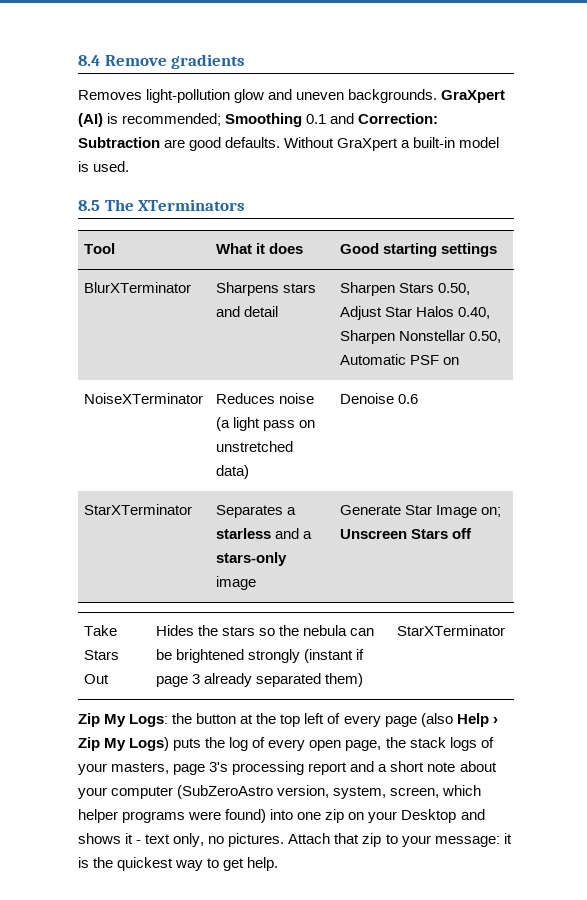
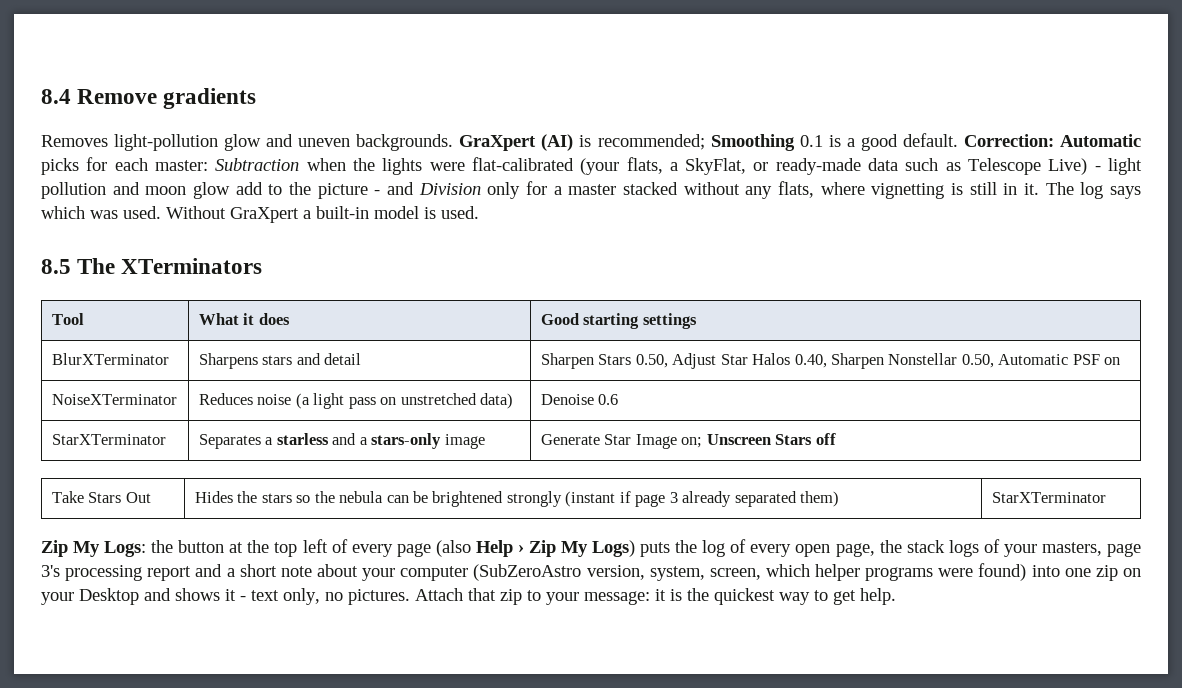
[330,113,439,124] [78,137,281,151] and Correction: Subtraction are good defaults. -> [828,133,1141,151] [41,157,1143,175] [41,181,1141,199] [41,206,161,219] is a good default. Correction: Automatic picks for each master: Subtraction when the lights were flat-calibrated (your flats, a SkyFlat, or ready-made data such as Telescope Live) - light pollution and moon glow add to the picture - and Division only for a master stacked without any flats, where vignetting is still in it. The log says which was used.

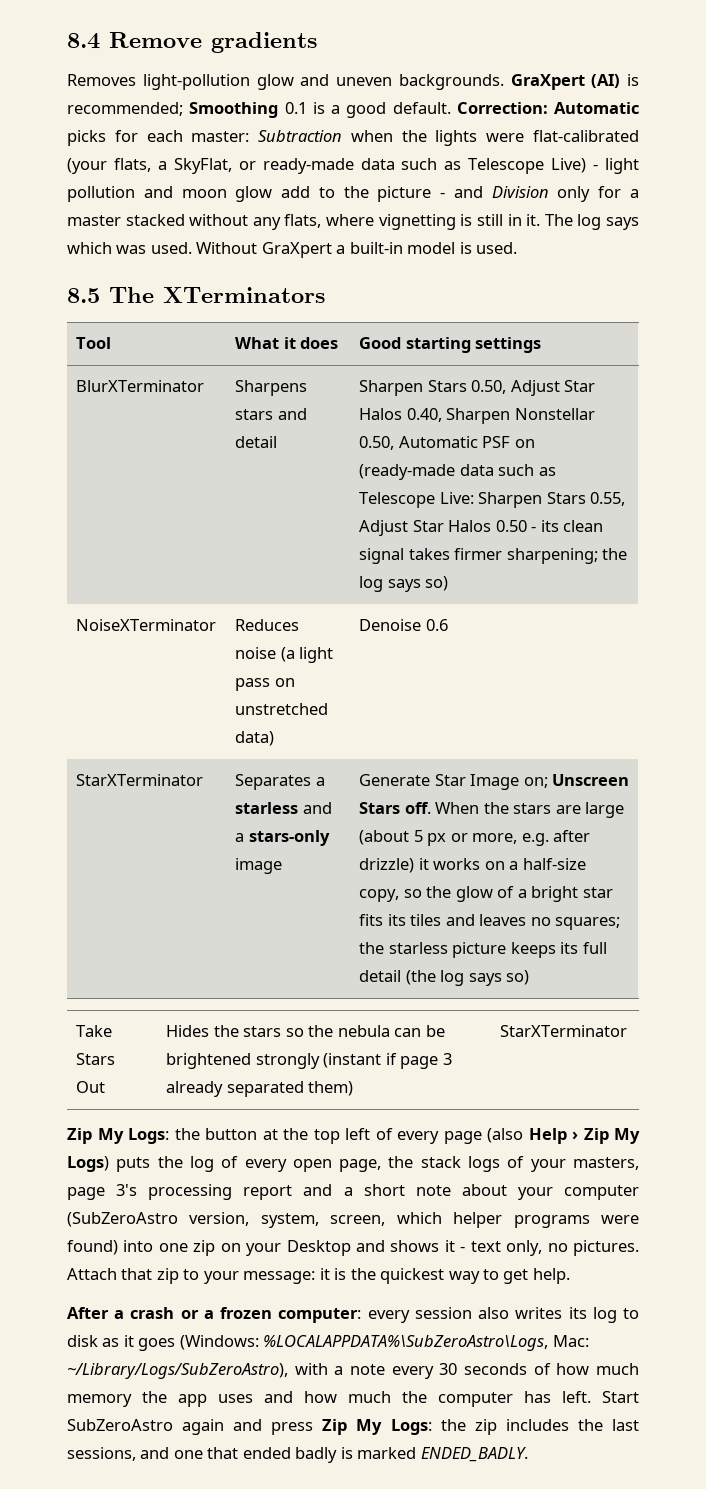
(1121, 361) none -> [359,464,556,480] [359,492,626,508] [359,520,604,536] [359,548,628,564] [359,576,449,592] (ready-made data such as Telescope Live: Sharpen Stars 0.55, Adjust Star Halos 0.50 - its clean signal takes firmer sharpening; the log says so)
[815,433,836,445] off -> [404,802,625,818] [359,830,591,846] [359,858,586,873] [359,886,613,902] [359,914,621,930] [359,942,607,958] [359,970,530,986] off. When the stars are large (about 5 px or more, e.g. after drizzle) it works on a half-size copy, so the glow of a bright star fits its tiles and leaves no squares; the starless picture keeps its full detail (the log says so)
(896, 596) none -> [67,1307,639,1323] [67,1335,589,1351] [67,1363,640,1379] [67,1391,639,1407] [67,1419,639,1435] [67,1447,528,1463] // After a crash or a frozen computer: every session also writes its log to disk as it goes (Windows: %LOCALAPPDATA%\SubZeroAstro\Logs, Mac: ~/Library/Logs/SubZeroAstro), with a note every 30 seconds of how much memory the app uses and how much the computer has left. Start SubZeroAstro again and press Zip My Logs: the zip includes the last sessions, and one that ended badly is marked ENDED_BADLY.

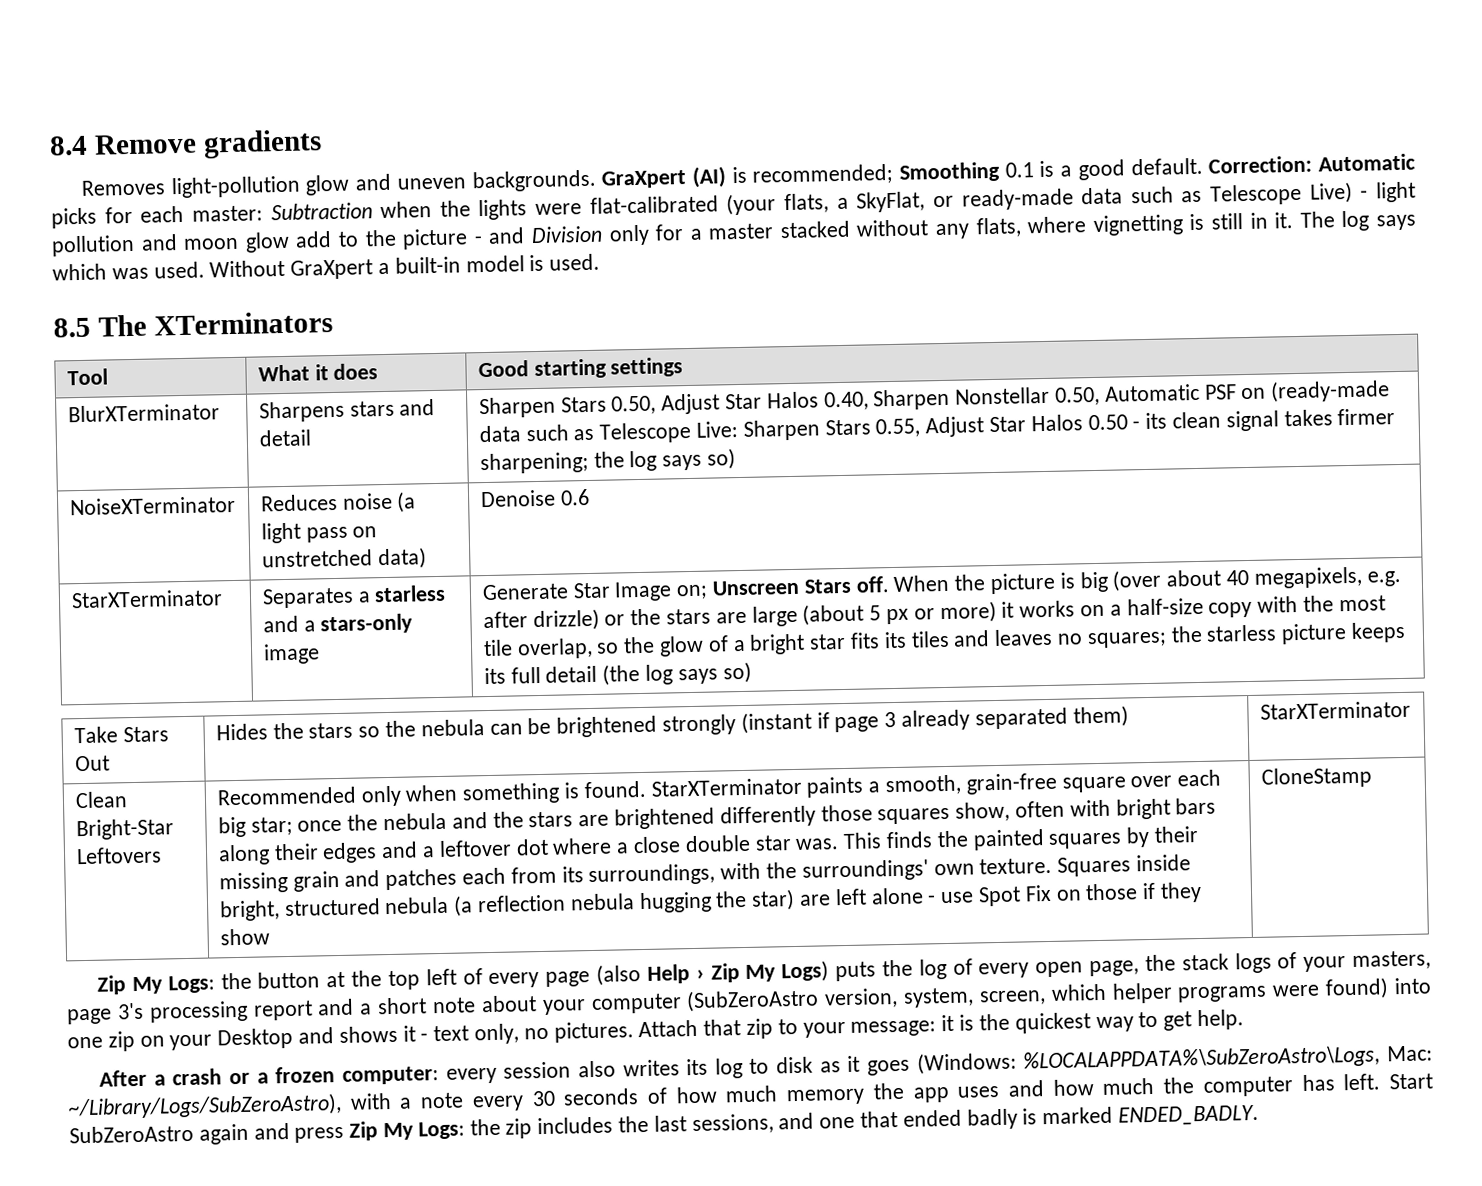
(509, 808) none -> [989,566,1401,595] [482,608,662,632] picture is big (over about 40 megapixels, e.g. after drizzle) or the
[472,830,591,846] [359,858,415,873] more, e.g. after drizzle) -> [939,600,997,624] more)
[359,889,400,902] copy, -> [1208,595,1386,618] [482,637,593,660] copy with the most tile overlap,
(628, 1031) none -> [74,791,128,809] [75,818,174,841] [75,846,162,865] [216,769,1222,807] [217,797,1217,838] [217,826,1199,866] [218,854,1191,894] [218,881,1203,922] [219,928,270,946] [1260,766,1372,789] // Clean Bright-Star Leftovers | Recommended only when something is found. StarXTerminator paints a smooth, grain-free square over each big star; once the nebula and the stars are brightened differently those squares show, often with bright bars along their edges and a leftover dot where a close double star was. This finds the painted squares by their missing grain and patches each from its surroundings, with the surroundings' own texture. Squares inside bright, structured nebula (a reflection nebula hugging the star) are left alone - use Spot Fix on those if they show | CloneStamp

